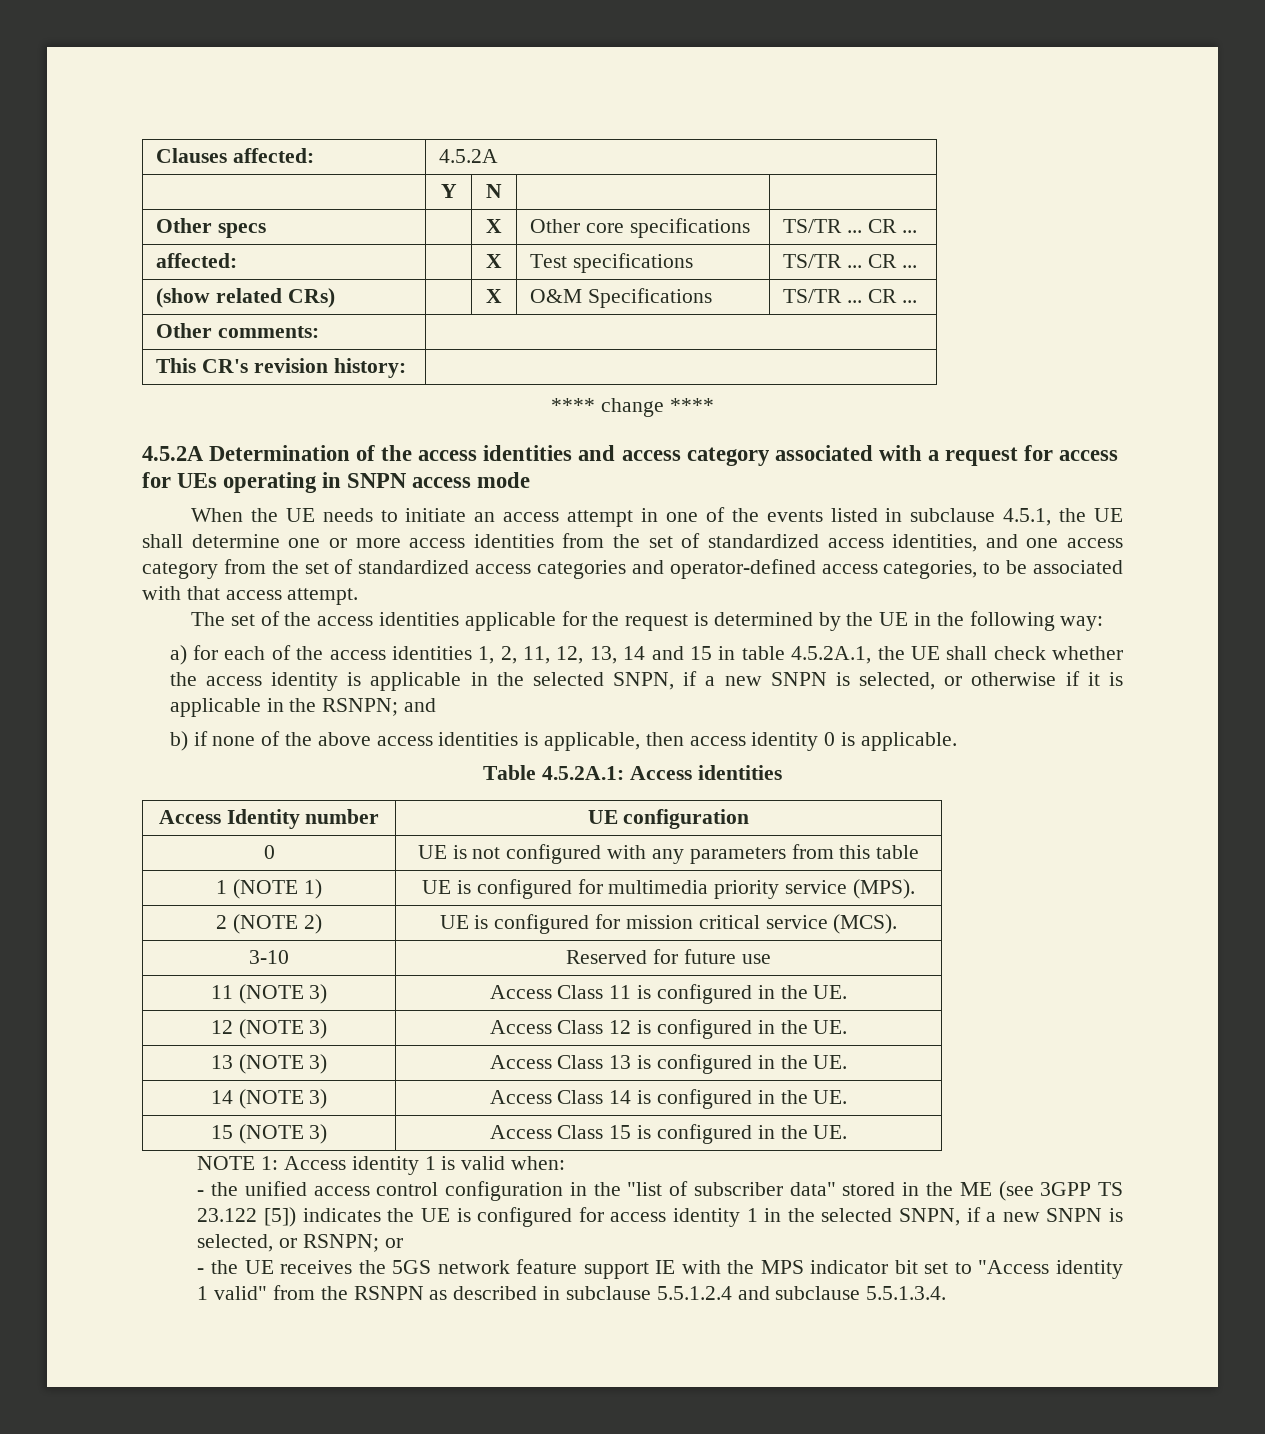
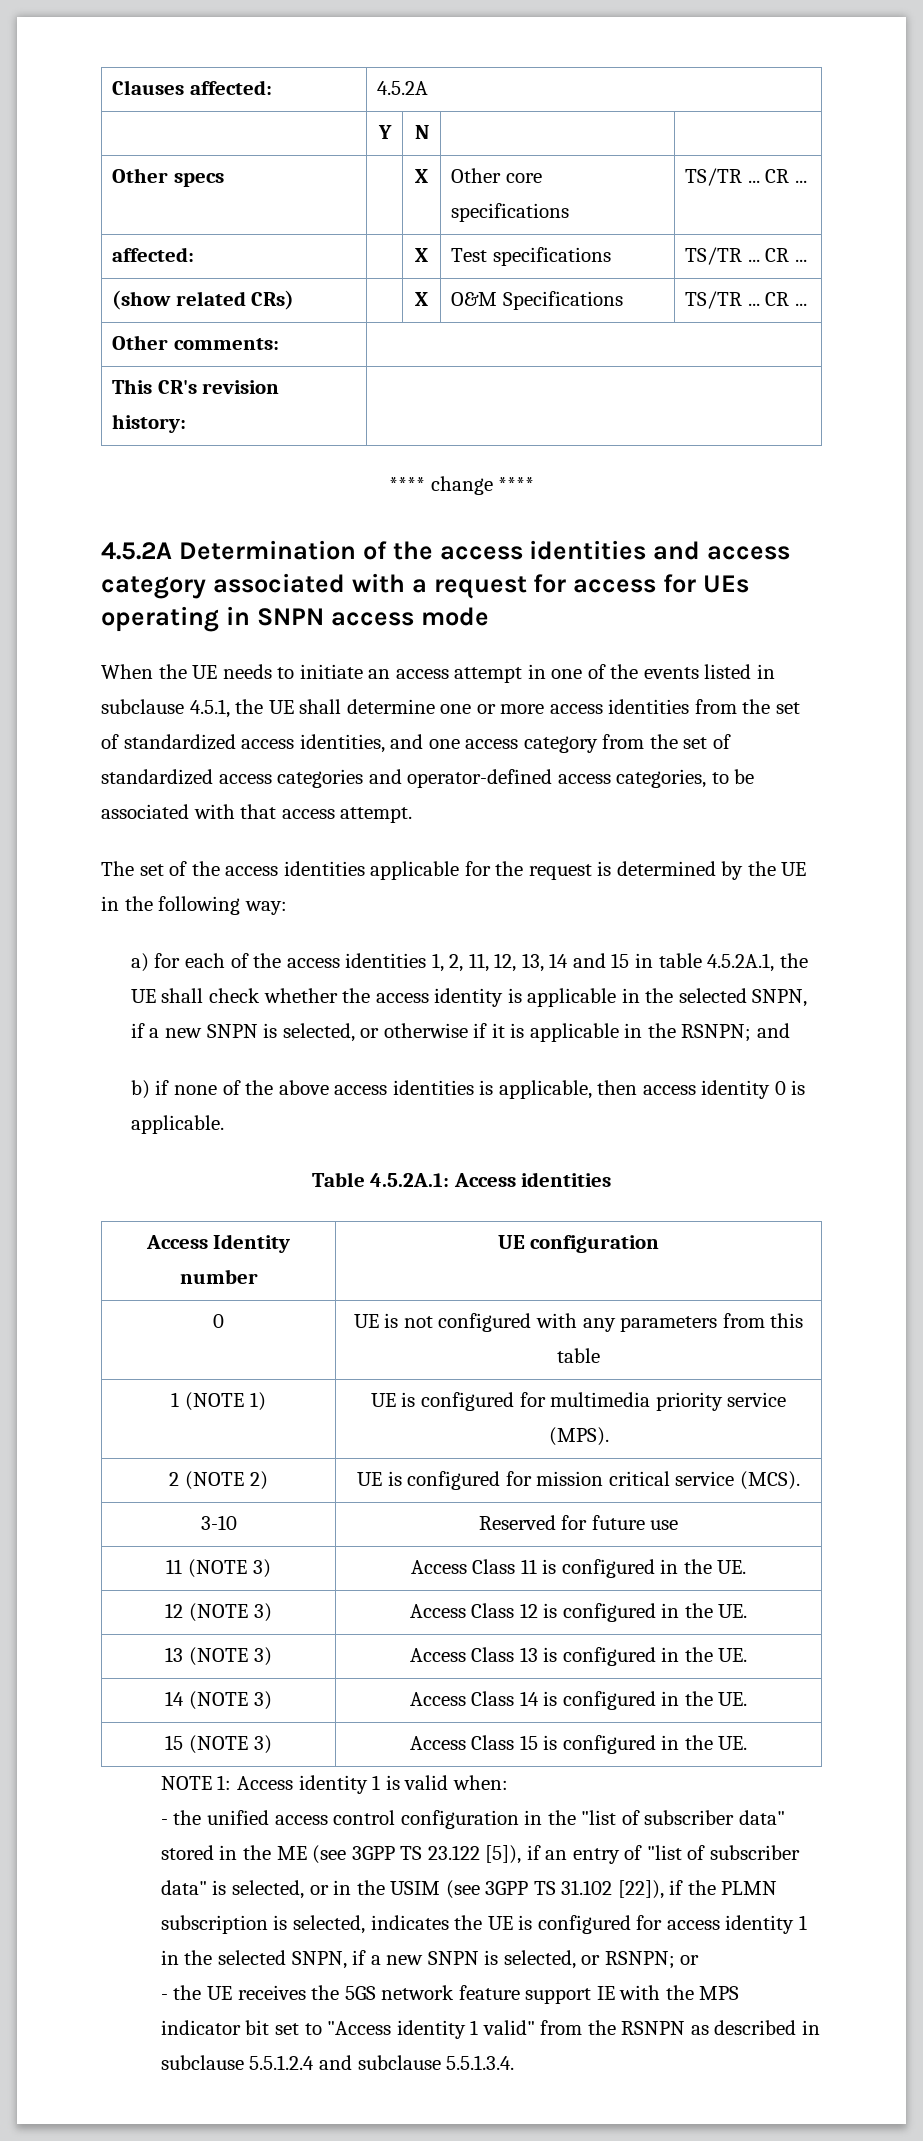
[264,1207,297,1227] [5]) -> [485,1845,800,1864] [160,1880,778,1899] [160,1915,365,1934] [5]), if an entry of "list of subscriber data" is selected, or in the USIM (see 3GPP TS 31.102 [22]), if the PLMN subscription is selected,

